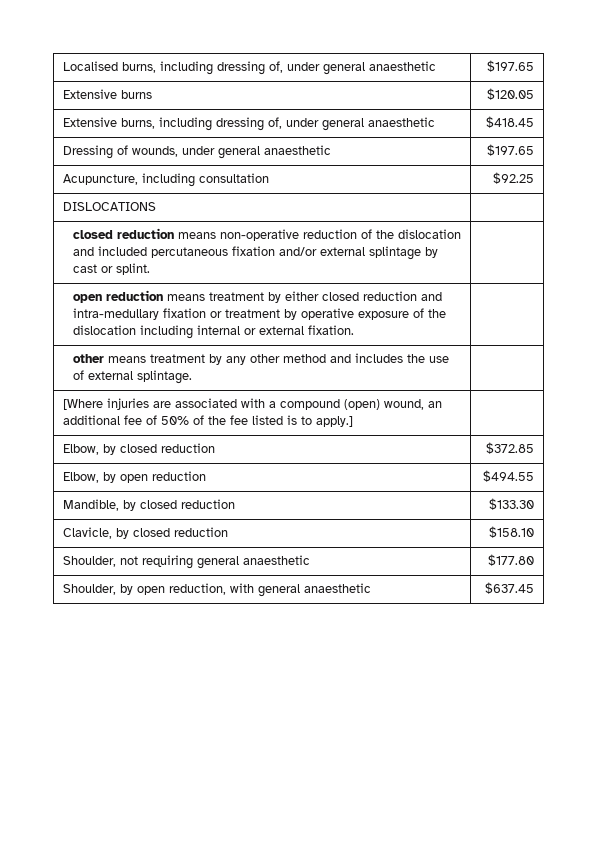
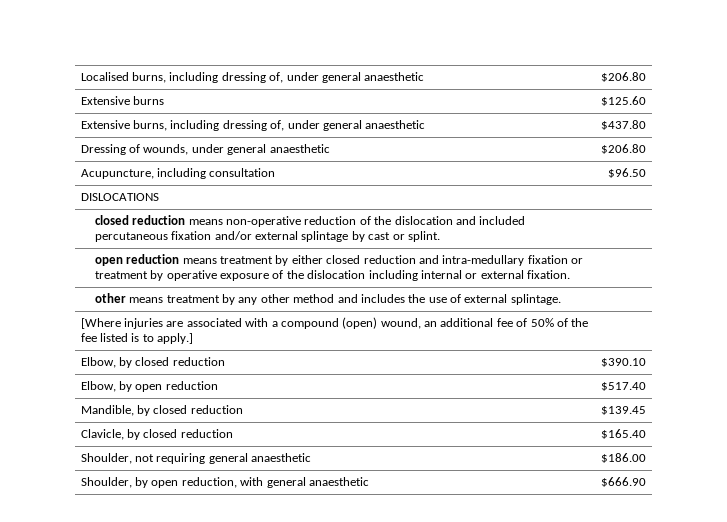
[486,60,534,72] $197.65 -> [601,72,647,82] $206.80
[486,88,534,100] $120.05 -> [601,96,647,106] $125.60
[485,116,534,128] $418.45 -> [601,120,647,130] $437.80
[486,144,534,156] $197.65 -> [601,144,647,154] $206.80
[492,172,534,184] $92.25 -> [608,168,647,178] $96.50
[485,442,534,454] $372.85 -> [601,358,647,367] $390.10
[482,470,534,482] $494.55 -> [601,382,647,391] $517.40
[488,498,534,510] $133.30 -> [601,406,647,415] $139.45
[488,526,534,538] $158.10 -> [601,429,647,439] $165.40
[487,554,534,566] $177.80 -> [601,453,647,463] $186.00
[484,582,534,594] $637.45 -> [601,477,647,487] $666.90

